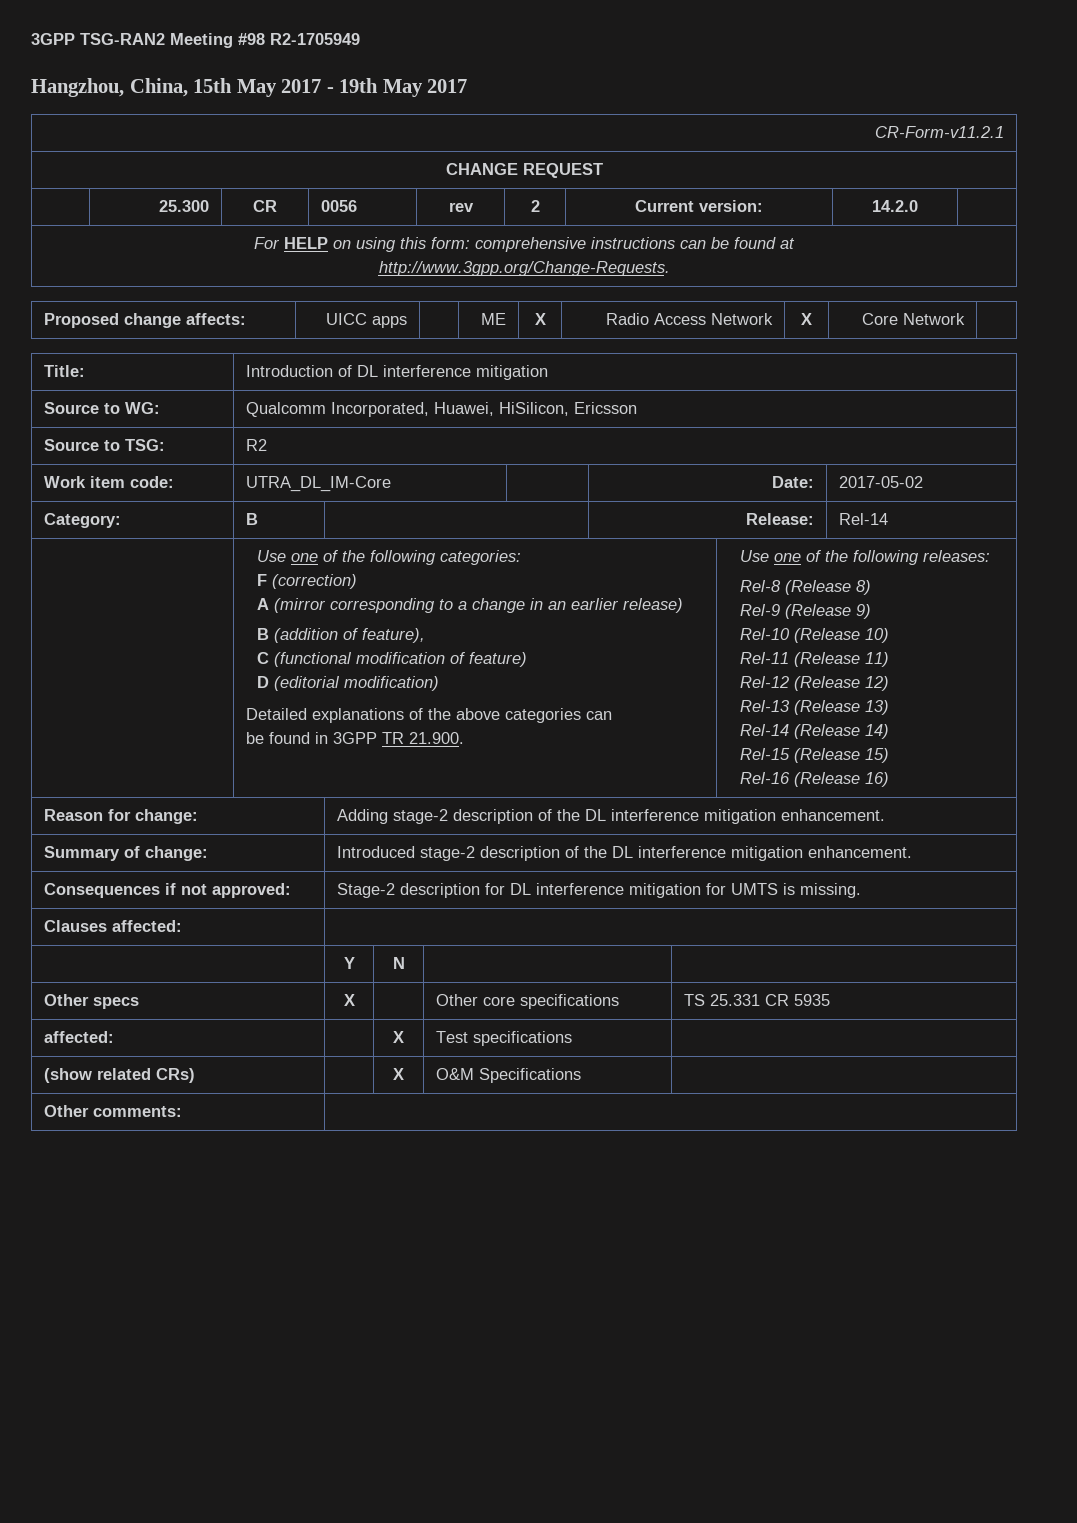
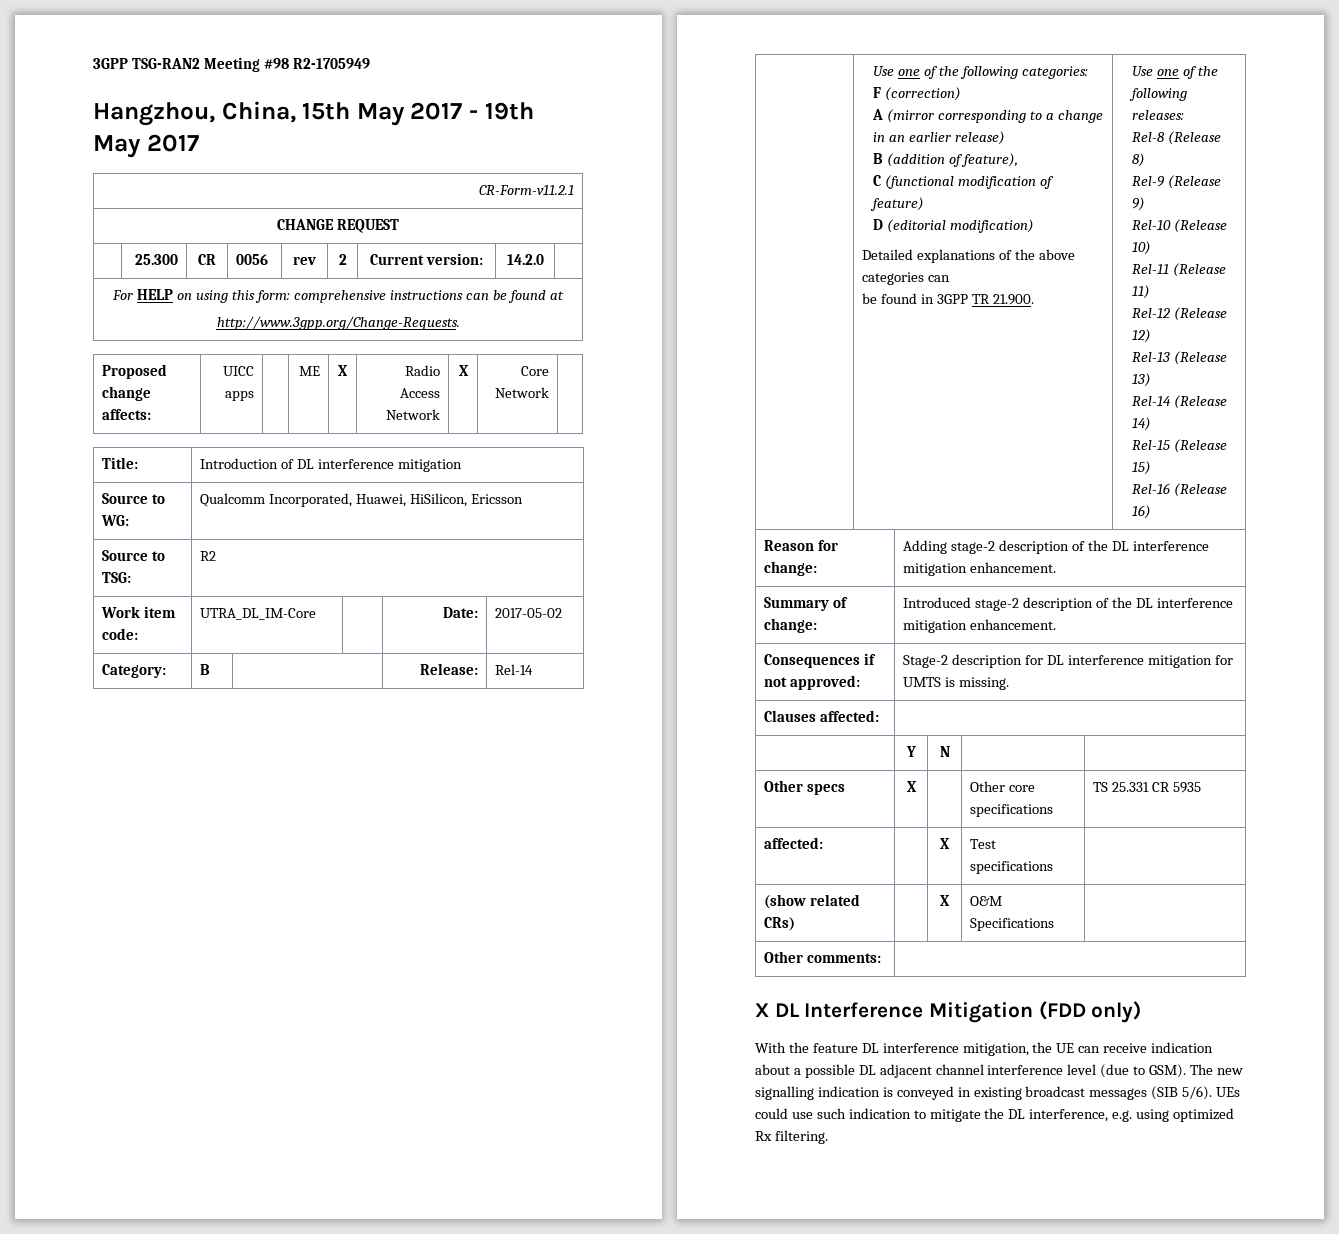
(182, 1111) none -> [755,1001,1142,1023] [755,1042,1214,1056] [755,1064,1243,1078] [755,1086,1241,1100] [755,1108,1235,1122] [755,1130,828,1144] // X DL Interference Mitigation (FDD only) // With the feature DL interference mitigation, the UE can receive indication about a possible DL adjacent channel interference level (due to GSM). The new signalling indication is conveyed in existing broadcast messages (SIB 5/6). UEs could use such indication to mitigate the DL interference, e.g. using optimized Rx filtering.

